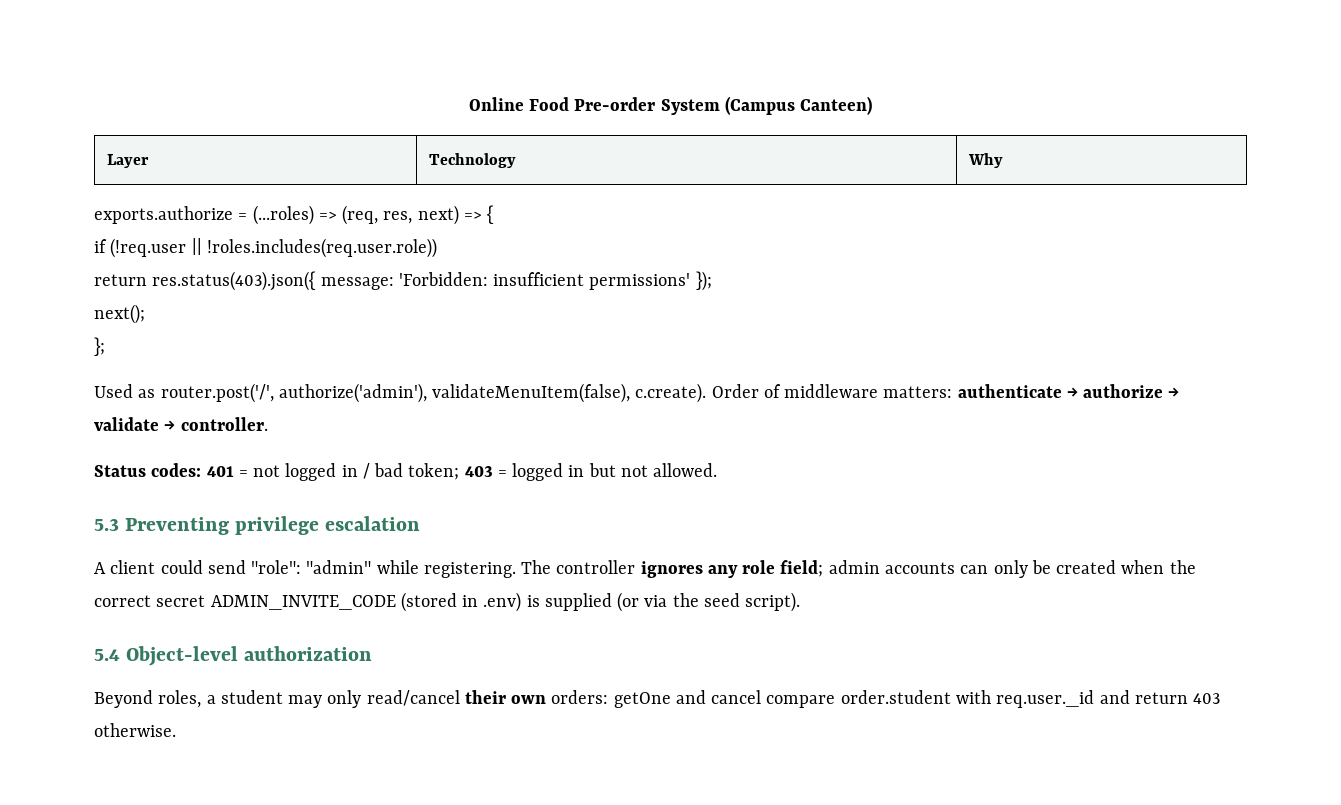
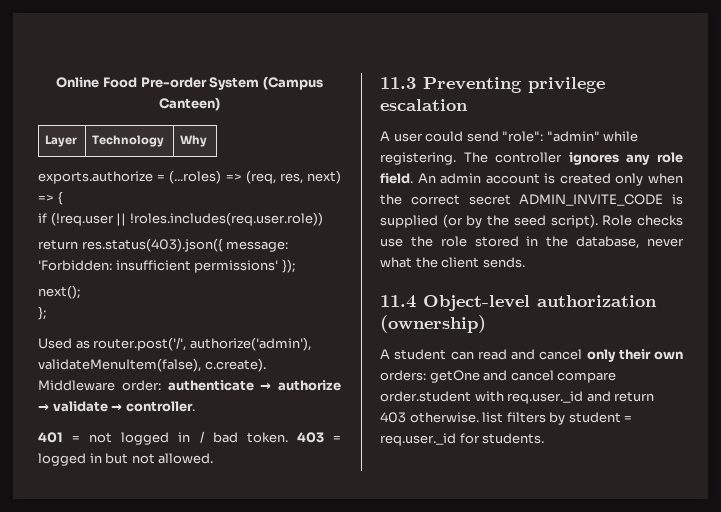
[711,384,953,398] Order of middleware matters: -> [38,380,161,391] Middleware order:
[94,463,202,477] Status codes: -> (195, 406) none
[408,463,460,480] token; -> [246,432,288,443] token.
[94,519,119,531] 5.3 -> [380,77,416,89] 11.3
[110,560,156,574] client -> [393,133,423,142] user
[780,560,1117,578] field; admin accounts can only be created -> [380,173,644,186] field. An admin account is created only
[400,592,522,612] (stored in .env) -> (664, 200) none
[644,595,668,607] via -> [466,215,483,228] by
[94,646,373,666] [94,690,460,708] // 5.4 Object-level authorization // Beyond roles, a student may only read/cancel -> [602,215,683,226] [380,236,684,249] [380,257,525,268] [380,295,657,311] [380,315,486,333] [380,349,616,362] Role checks use the role stored in the database, never what the client sends. // 11.4 Object-level authorization (ownership) // A student can read and cancel only
(176, 730) none -> [482,412,633,425] [380,433,545,446] list filters by student = req.user._id for students.

